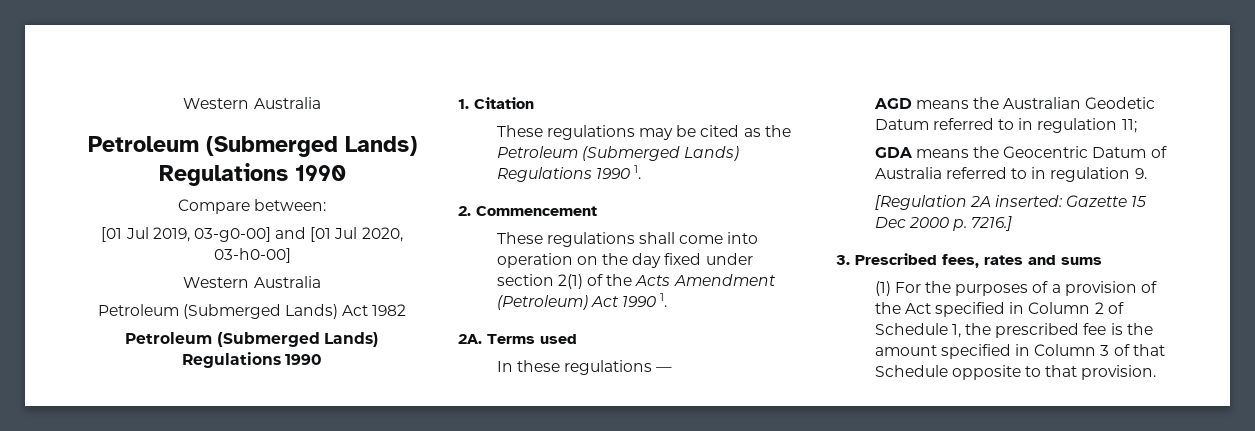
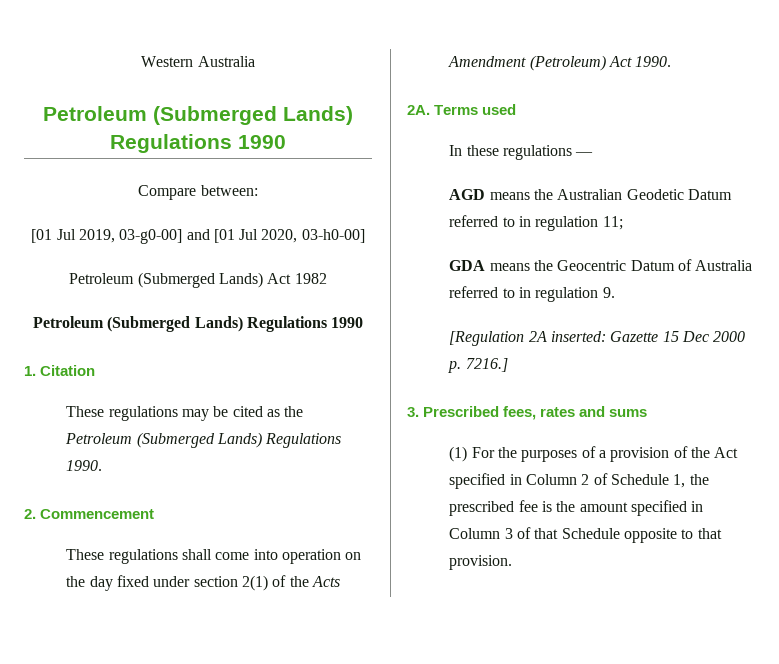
[183,276,321,288] // Western Australia -> (365, 236) none
[595,165,642,179] 1990 1. -> [66,460,103,471] 1990.
[622,293,668,307] 1990 1. -> [635,56,672,67] 1990.

